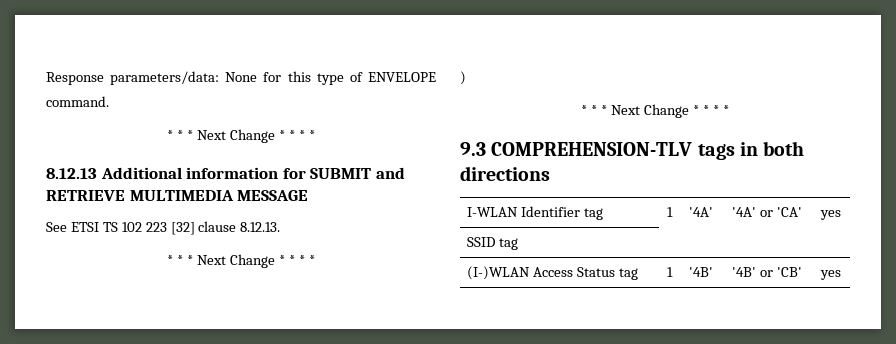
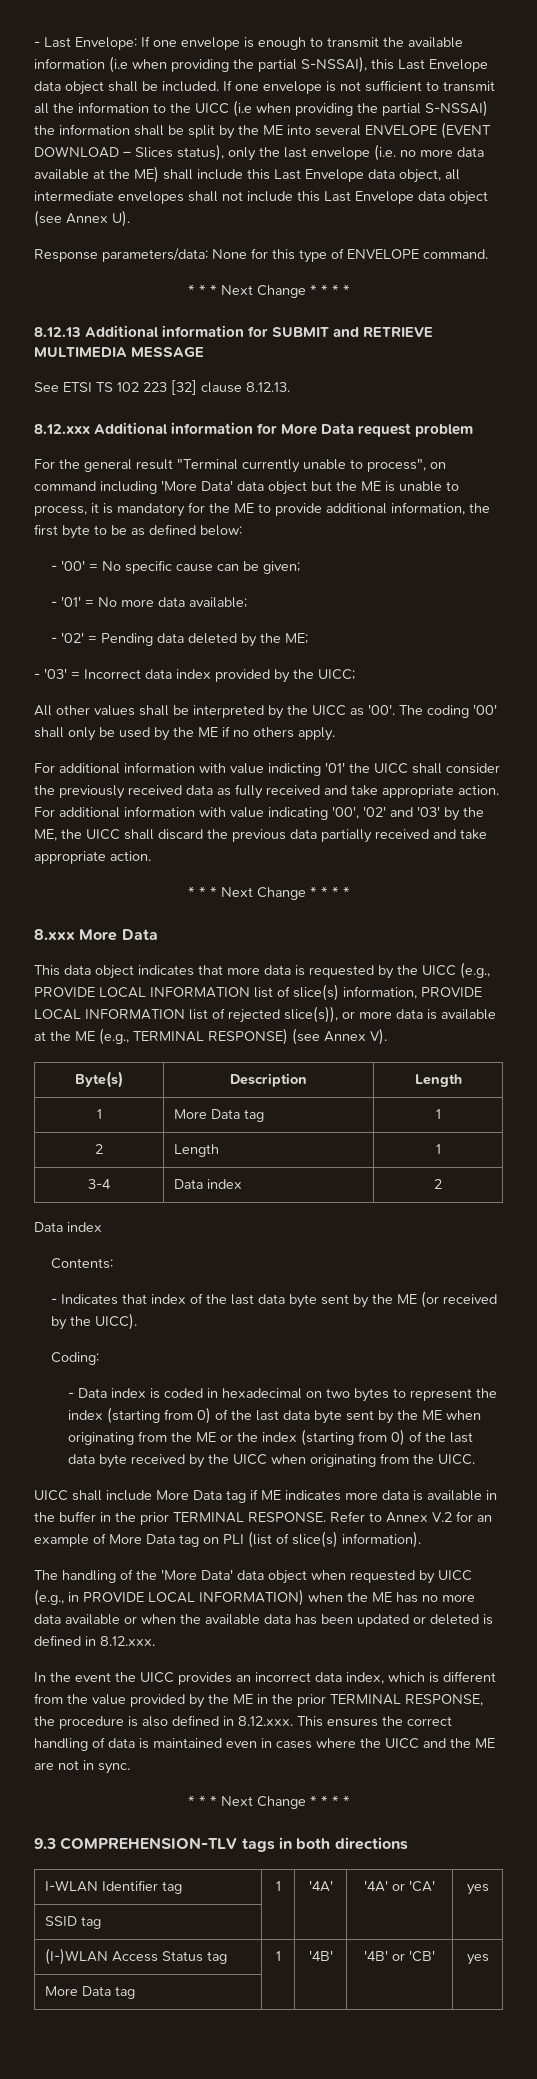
(46, 78) none -> [34,36,463,50] [34,56,488,73] [34,80,495,95] [34,100,488,117] [34,122,491,139] [34,144,484,161] [34,166,460,183] [34,191,488,205] [34,210,130,227] - Last Envelope: If one envelope is enough to transmit the available information (i.e when providing the partial S-NSSAI), this Last Envelope data object shall be included. If one envelope is not sufficient to transmit all the information to the UICC (i.e when providing the partial S-NSSAI) the information shall be split by the ME into several ENVELOPE (EVENT DOWNLOAD – Slices status), only the last envelope (i.e. no more data available at the ME) shall include this Last Envelope data object, all intermediate envelopes shall not include this Last Envelope data object (see Annex U). //
[167,254,315,268] [460,71,466,85] // * * * Next Change * * * * // ) -> [34,422,474,437] [34,458,446,473] [34,480,459,495] [34,502,490,517] [34,524,242,539] [51,560,301,574] [51,596,248,608] [51,632,309,647] [34,668,355,683] [34,704,497,719] [34,726,335,741] [34,762,500,776] [34,784,499,799] [34,806,484,821] [34,829,487,843] [34,851,151,864] [187,886,350,900] [34,929,158,941] [34,962,490,979] [34,984,482,1001] [34,1006,496,1023] [34,1028,387,1045] [75,1071,123,1088] [230,1073,307,1087] [414,1074,462,1087] [96,1109,102,1119] [174,1109,265,1122] [435,1109,441,1119] [95,1144,103,1154] [174,1144,220,1157] [435,1144,441,1154] [88,1179,111,1189] [174,1179,243,1189] [434,1179,442,1189] [34,1222,102,1232] [51,1258,114,1269] [51,1291,498,1308] [51,1313,138,1330] [51,1352,100,1365] [68,1388,498,1402] [68,1407,482,1424] [68,1429,474,1446] [68,1453,476,1468] [34,1489,497,1503] [34,1511,492,1525] [34,1531,421,1548] [34,1569,472,1584] [34,1589,475,1606] [34,1614,493,1627] [34,1635,155,1646] [34,1671,496,1685] [34,1693,483,1708] [34,1715,452,1729] [34,1737,495,1751] [34,1760,130,1774] // 8.12.xxx Additional information for More Data request problem // For the general result "Terminal currently unable to process", on command including 'More Data' data object but the ME is unable to process, it is mandatory for the ME to provide additional information, the first byte to be as defined below: // - '00' = No specific cause can be given; // - '01' = No more data available; // - '02' = Pending data deleted by the ME; // - '03' = Incorrect data index provided by the UICC; // All other values shall be interpreted by the UICC as '00'. The coding '00' shall only be used by the ME if no others apply. // For additional information with value indicting '01' the UICC shall consider the previously received data as fully received and take appropriate action. For additional information with value indicating '00', '02' and '03' by the ME, the UICC shall discard the previous data partially received and take appropriate action. // * * * Next Change * * * * // 8.xxx More Data // This data object indicates that more data is requested by the UICC (e.g., PROVIDE LOCAL INFORMATION list of slice(s) information, PROVIDE LOCAL INFORMATION list of rejected slice(s)), or more data is available at the ME (e.g., TERMINAL RESPONSE) (see Annex V). // Byte(s) | Description | Length // 1 | More Data tag | 1 // 2 | Length | 1 // 3-4 | Data index | 2 // Data index // Contents: // - Indicates that index of the last data byte sent by the ME (or received by the UICC). // Coding: // - Data index is coded in hexadecimal on two bytes to represent the index (starting from 0) of the last data byte sent by the ME when originating from the ME or the index (starting from 0) of the last data byte received by the UICC when originating from the UICC. // UICC shall include More Data tag if ME indicates more data is available in the buffer in the prior TERMINAL RESPONSE. Refer to Annex V.2 for an example of More Data tag on PLI (list of slice(s) information). // The handling of the 'More Data' data object when requested by UICC (e.g., in PROVIDE LOCAL INFORMATION) when the ME has no more data available or when the available data has been updated or deleted is defined in 8.12.xxx. // In the event the UICC provides an incorrect data index, which is different from the value provided by the ME in the prior TERMINAL RESPONSE, the procedure is also defined in 8.12.xxx. This ensures the correct handling of data is maintained even in cases where the UICC and the ME are not in sync.
(841, 275) none -> [45,1986,136,1999] // More Data tag | | | |

